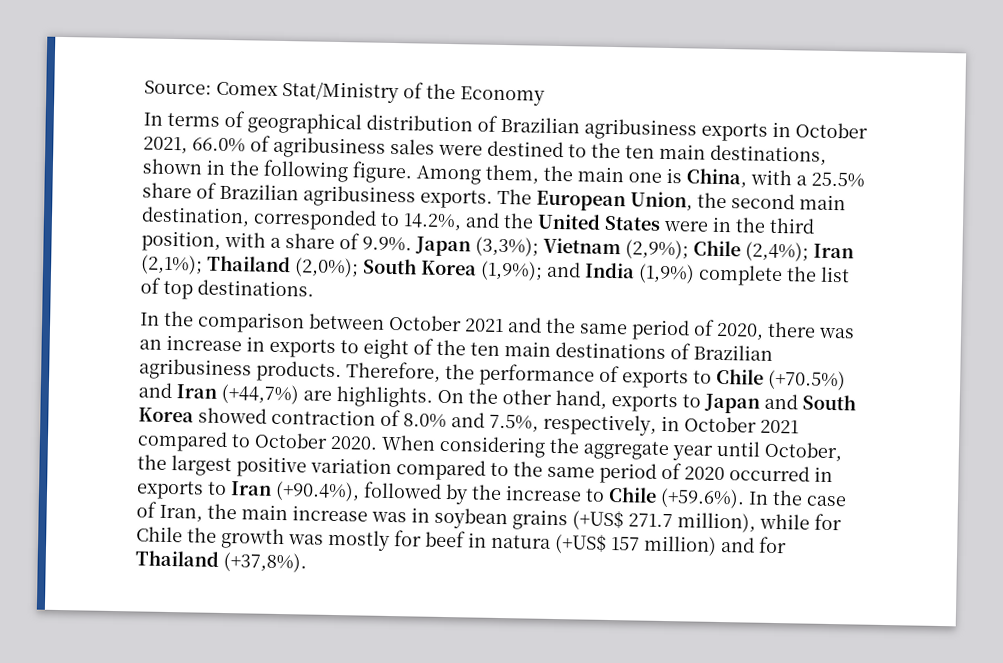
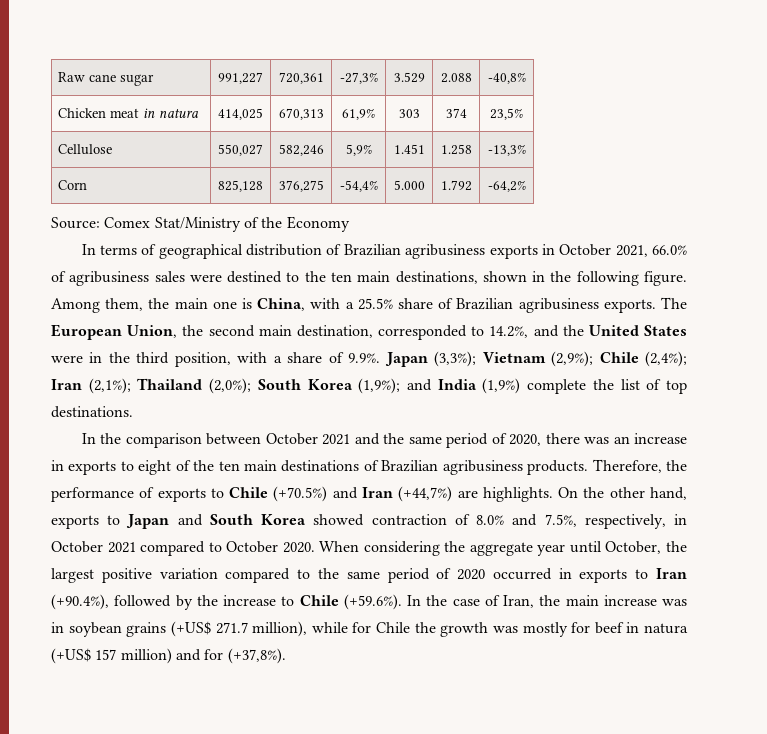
(144, 87) none -> [58,72,155,86] [218,72,263,84] [278,72,324,84] [339,72,378,84] [393,72,425,83] [440,73,472,83] [487,72,526,84] [58,108,200,118] [218,108,263,120] [278,108,324,120] [342,108,375,120] [398,109,420,118] [445,108,467,118] [490,108,523,120] [58,144,113,155] [218,144,263,156] [278,144,324,156] [345,144,372,156] [393,144,425,154] [440,144,472,155] [487,144,526,156] [58,180,88,190] [218,180,263,192] [278,180,324,192] [339,180,378,192] [393,180,425,190] [440,180,472,191] [487,180,526,192] Raw cane sugar | 991,227 | 720,361 | -27,3% | 3.529 | 2.088 | -40,8% // Chicken meat in natura | 414,025 | 670,313 | 61,9% | 303 | 374 | 23,5% // Cellulose | 550,027 | 582,246 | 5,9% | 1.451 | 1.258 | -13,3% // Corn | 825,128 | 376,275 | -54,4% | 5.000 | 1.792 | -64,2% //
[135,550,219,567] Thailand -> (224, 654) none

